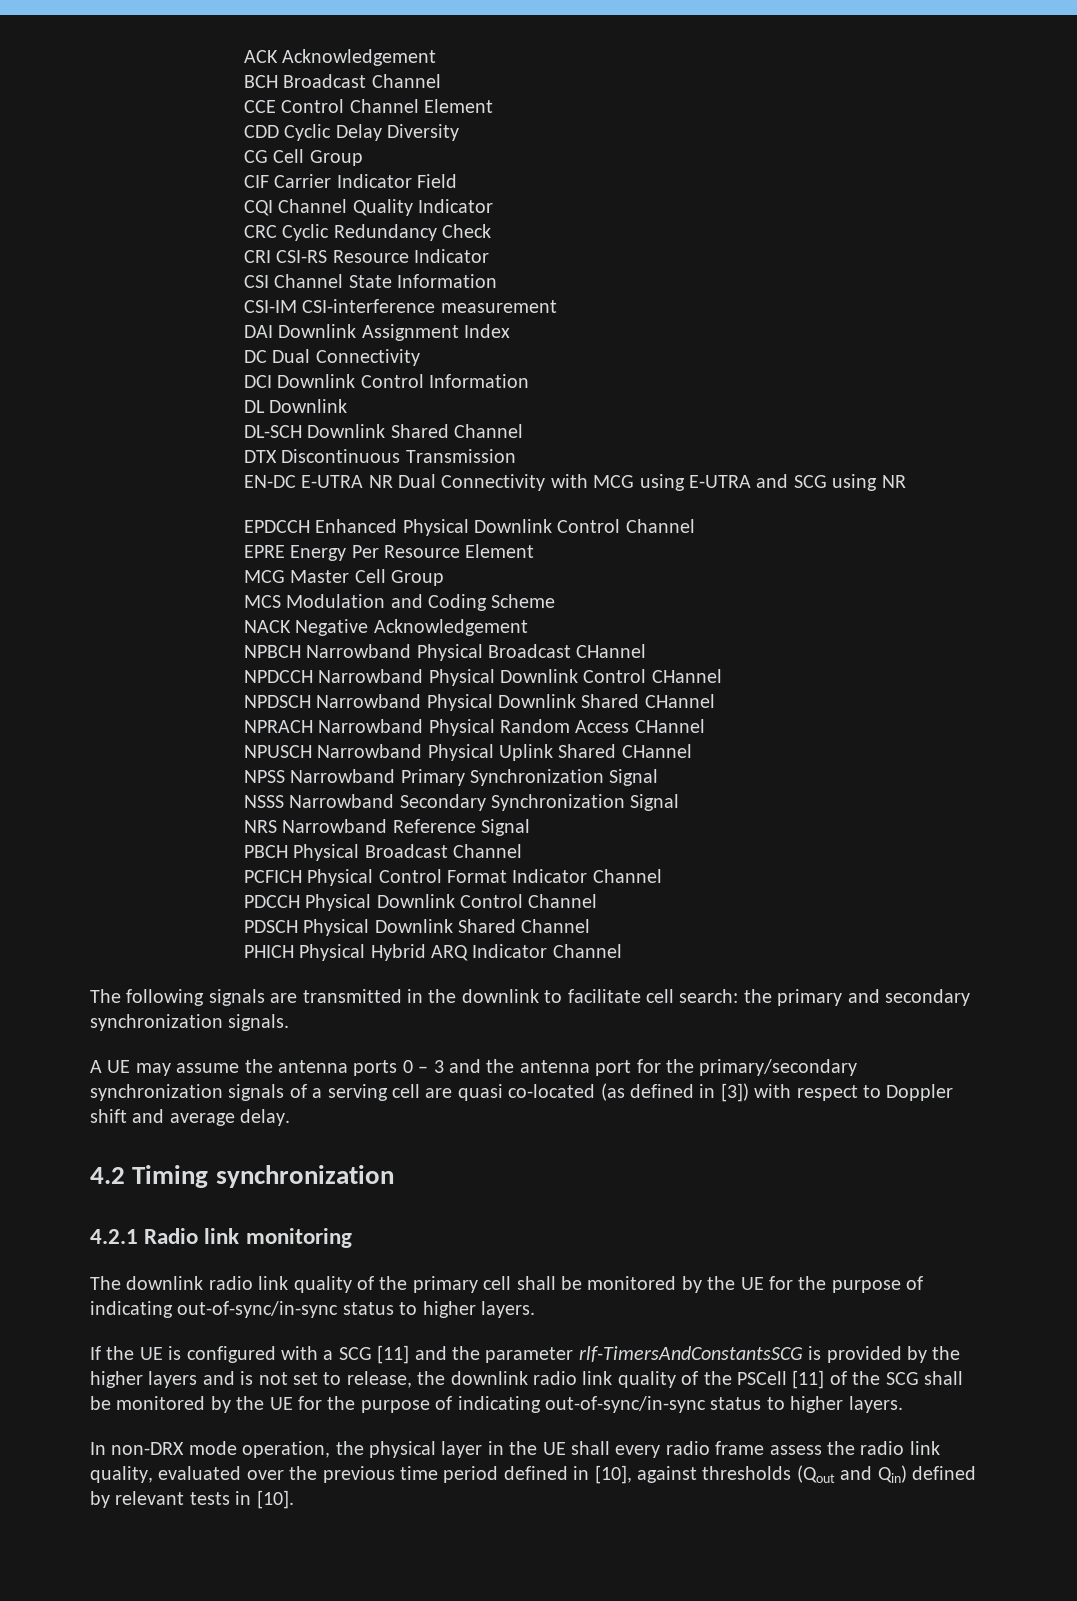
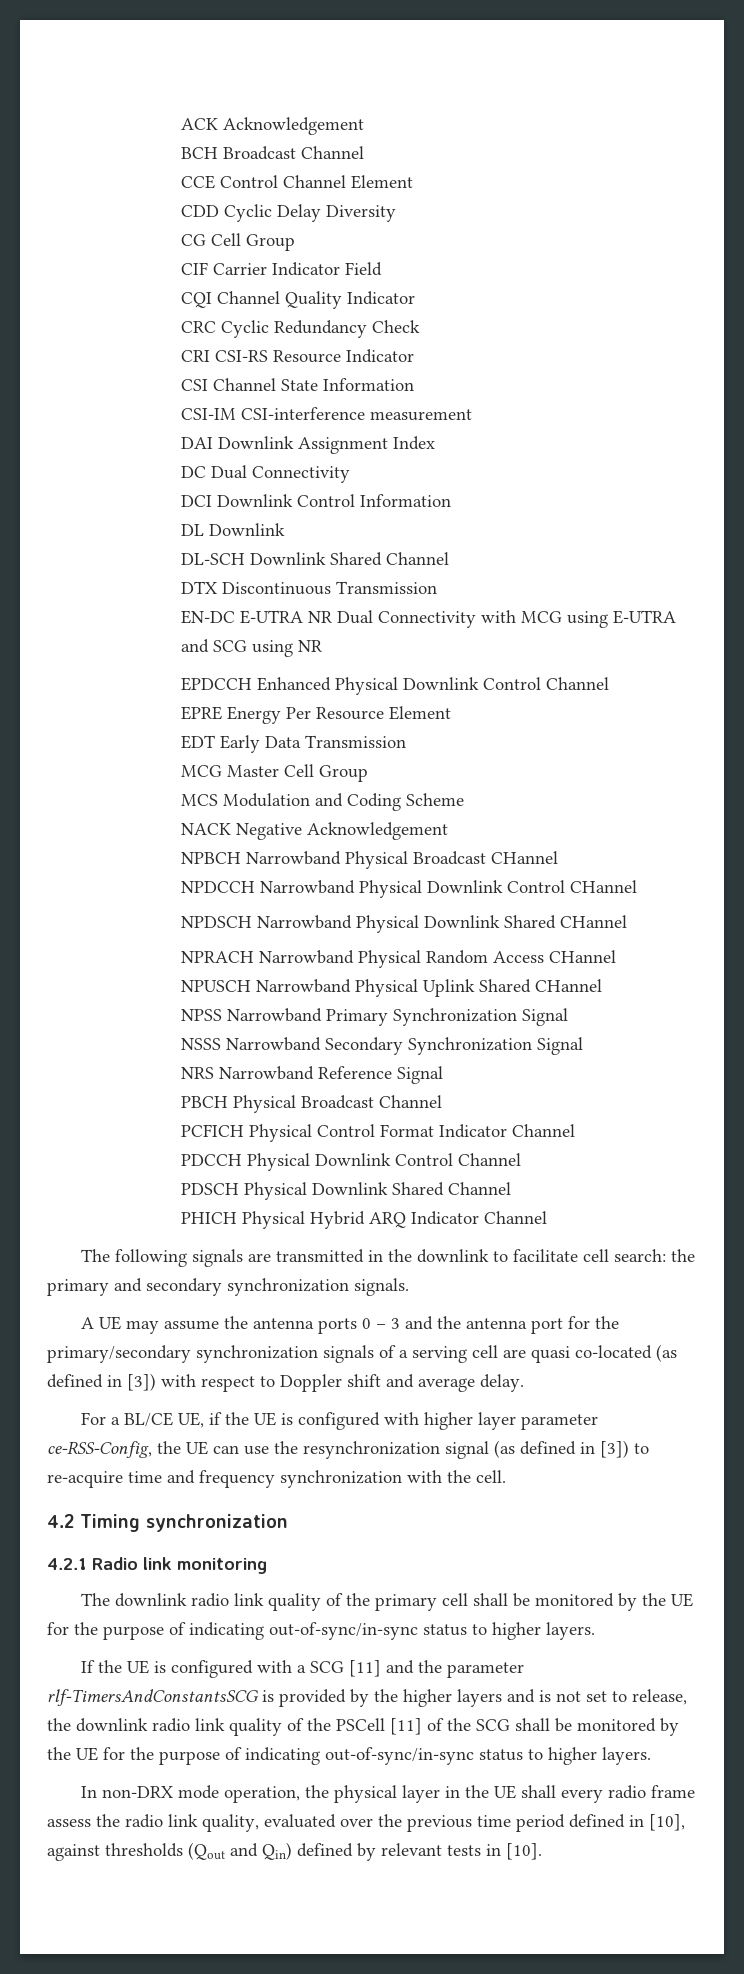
(535, 551) none -> [181,735,407,753] // EDT Early Data Transmission
(291, 1117) none -> [81,1412,599,1430] [47,1440,649,1459] [47,1470,506,1488] // For a BL/CE UE, if the UE is configured with higher layer parameter ce-RSS-Config, the UE can use the resynchronization signal (as defined in [3]) to re-acquire time and frequency synchronization with the cell.

